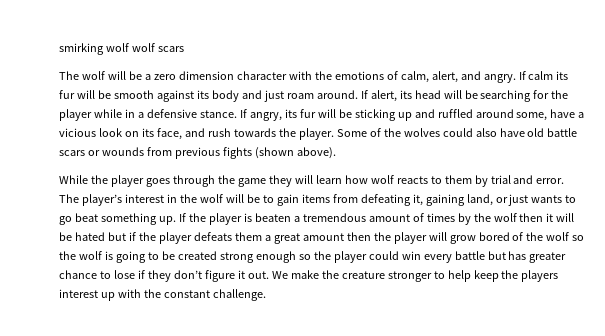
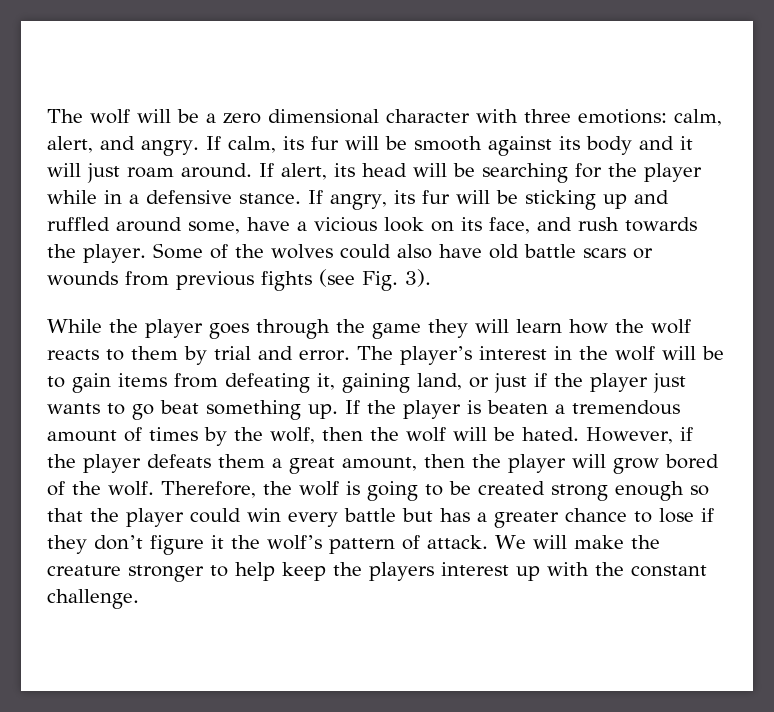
[59,43,184,55] smirking wolf wolf scars // -> (47, 116) none
[178,71,234,80] dimension -> [268,109,379,124] dimensional
[314,71,398,80] the emotions of -> [524,109,667,124] three emotions:
[528,71,554,80] calm -> [227,136,276,153] calm,
(262, 94) none -> [679,136,693,150] [47,163,81,177] it will
[254,147,336,159] (shown above). -> [319,269,431,291] (see Fig. 3).
(368, 179) none -> [615,319,644,333] the
(529, 200) none -> [534,373,686,393] if the player just
[493,213,575,222] [59,232,126,241] wolf then it will be hated but -> [270,427,673,444] wolf, then the wolf will be hated. However,
[302,233,344,241] amount -> [342,457,417,471] amount,
[546,232,585,241] wolf so -> [108,481,256,498] wolf. Therefore,
(311, 257) none -> [47,508,83,522] that
(527, 255) none -> [477,512,487,522] a
[247,271,288,279] out. We -> [231,535,567,554] the wolf’s pattern of attack. We will

